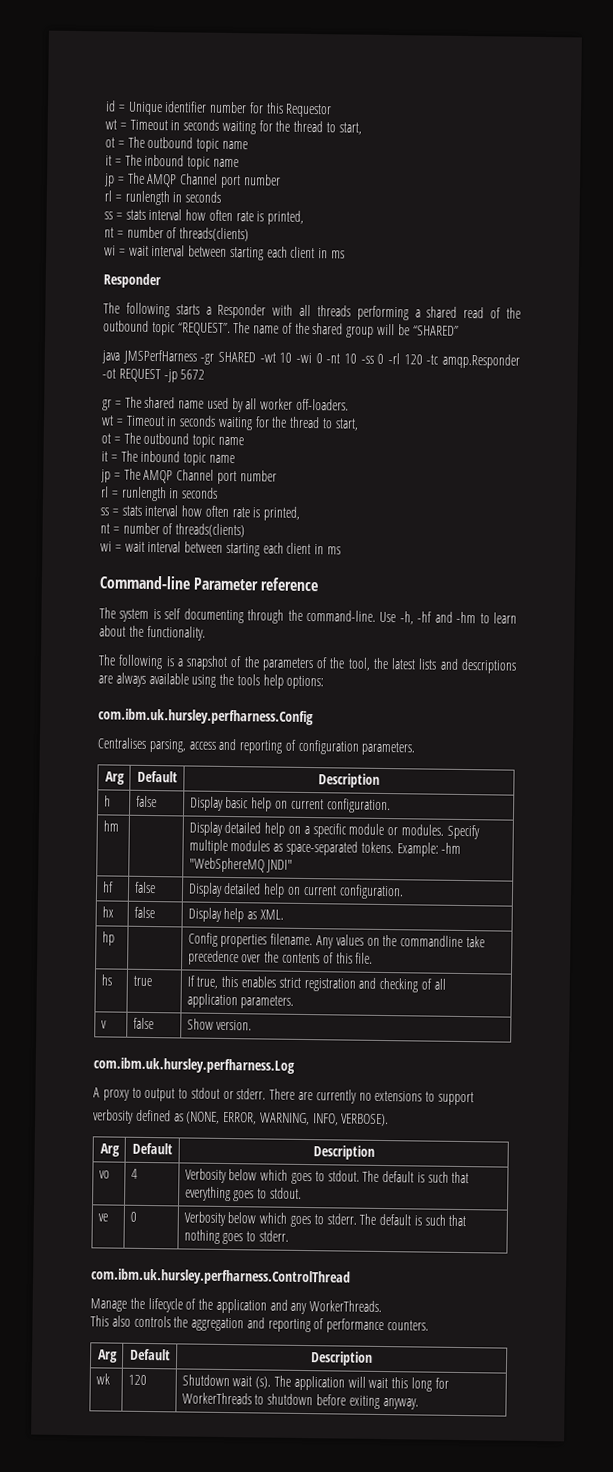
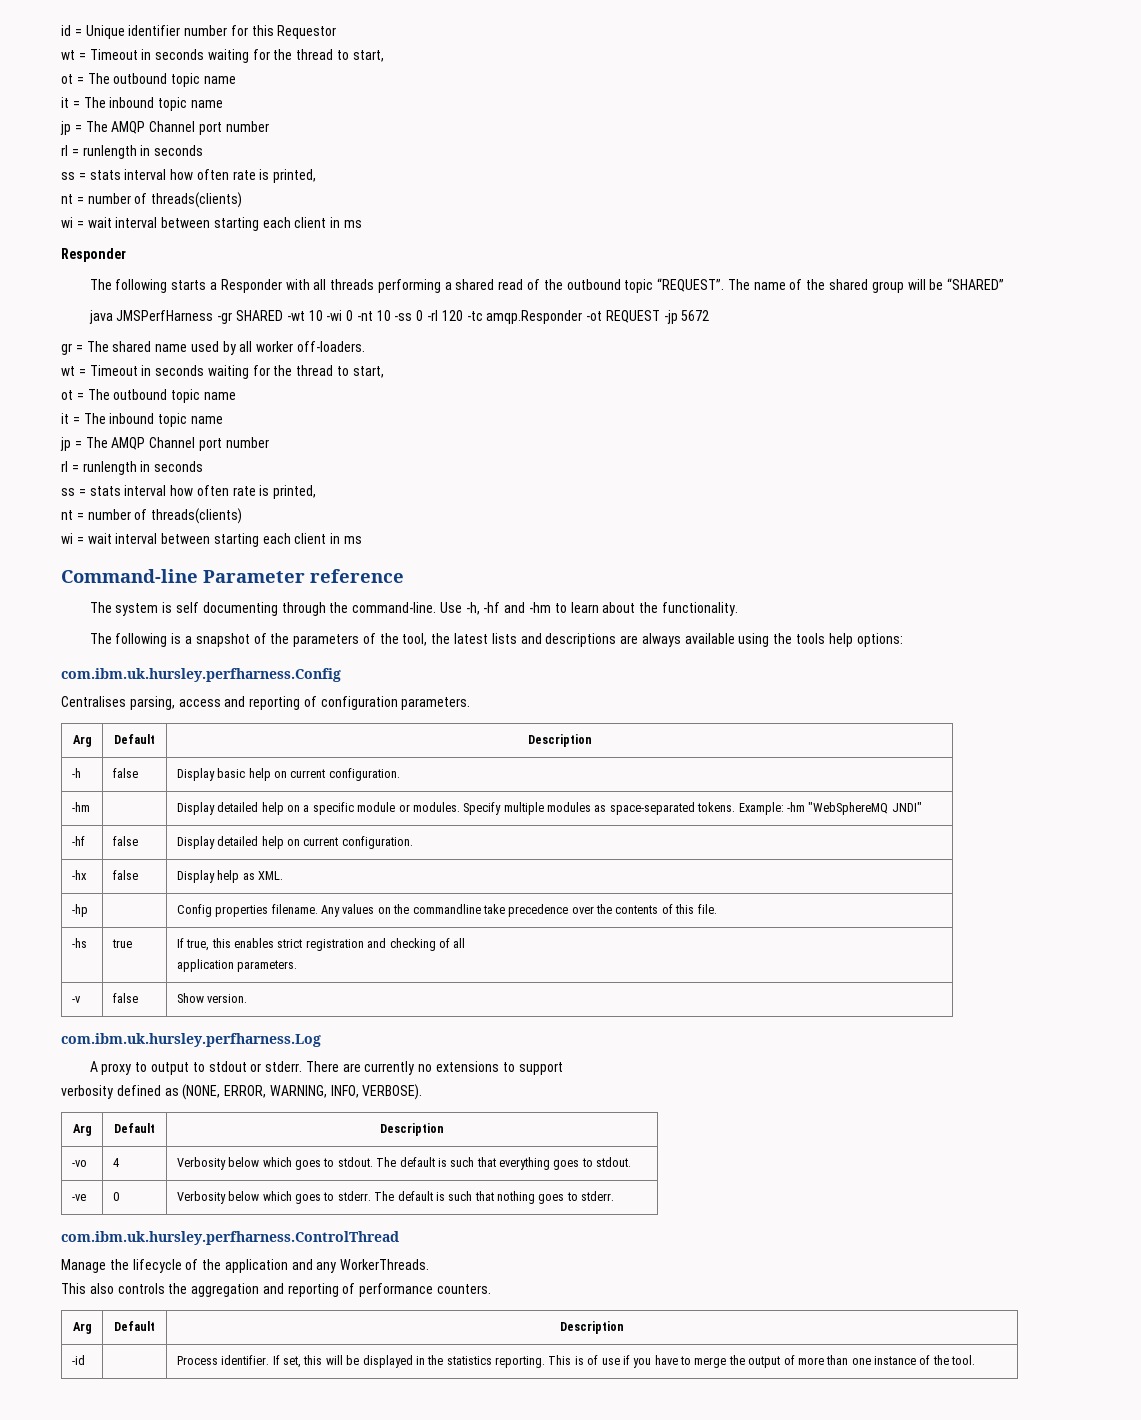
[103,795,111,807] h -> [71,768,81,778] -h
[102,820,119,832] hm -> [71,802,90,812] -hm
[101,881,114,893] hf -> [71,836,85,846] -hf
[101,906,114,918] hx -> [71,870,87,880] -hx
[101,931,115,946] hp -> [71,904,88,917] -hp
[100,974,112,986] hs -> [71,938,87,948] -hs
[100,1020,107,1029] v -> [71,996,81,1003] -v
[98,1170,110,1179] vo -> [71,1160,87,1167] -vo
[97,1213,108,1222] ve -> [71,1194,86,1201] -ve
[95,1373,110,1385] [127,1374,147,1386] [181,1374,449,1392] [181,1392,419,1410] wk | 120 | Shutdown wait (s). The application will wait this long for WorkerThreads to shutdown before exiting anyway. -> [71,1355,85,1365] [176,1355,976,1368] -id | | Process identifier. If set, this will be displayed in the statistics reporting. This is of use if you have to merge the output of more than one instance of the tool.

